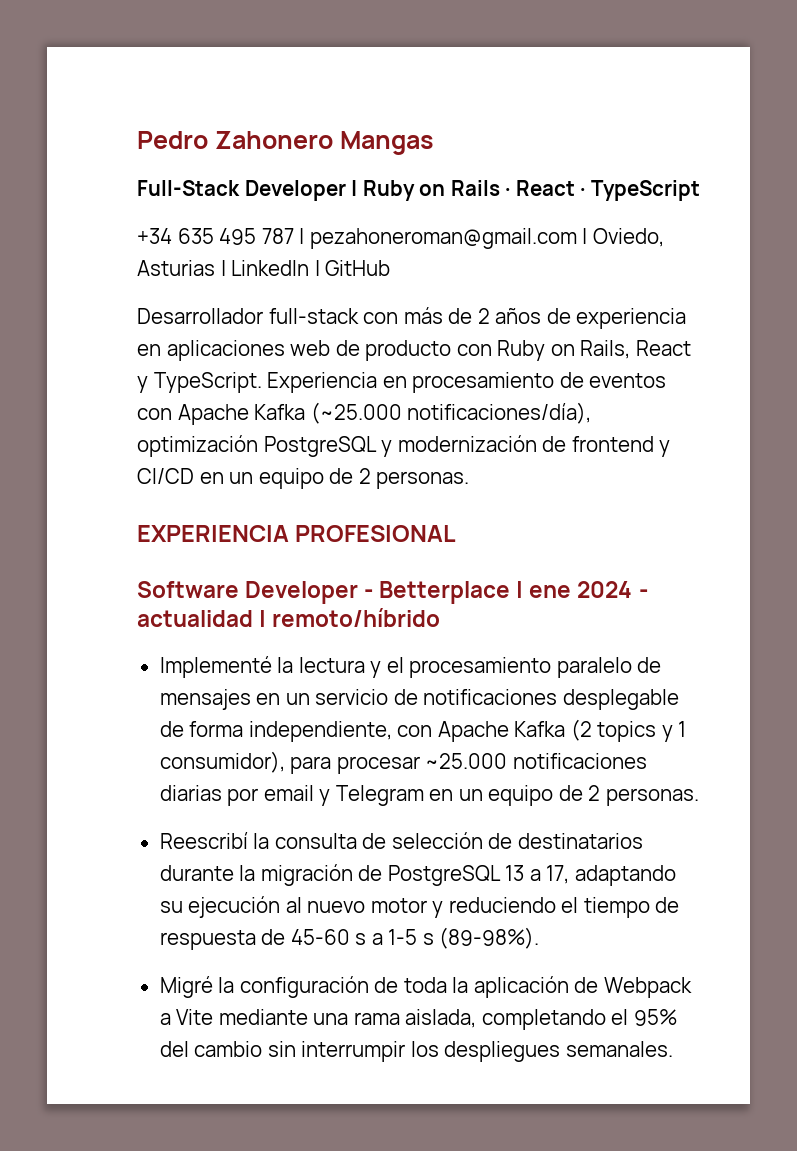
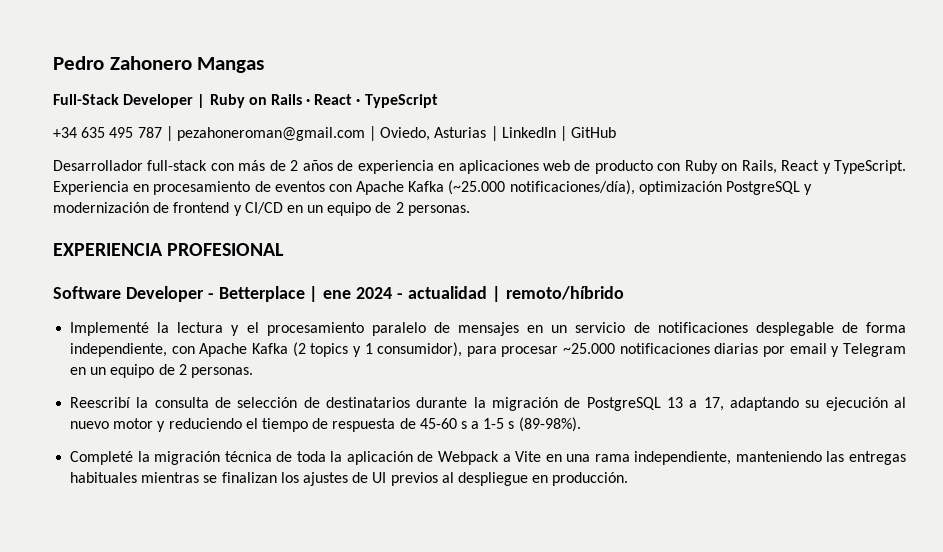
[159,976,369,998] Migré la configuración -> [70,451,272,465] Completé la migración técnica
[218,1009,308,1025] mediante -> [545,454,562,462] en
[405,1009,677,1030] [159,1041,673,1062] aislada, completando el 95% del cambio sin interrumpir los despliegues semanales. -> [634,451,907,465] [70,472,629,486] independiente, manteniendo las entregas habituales mientras se finalizan los ajustes de UI previos al despliegue en producción.

